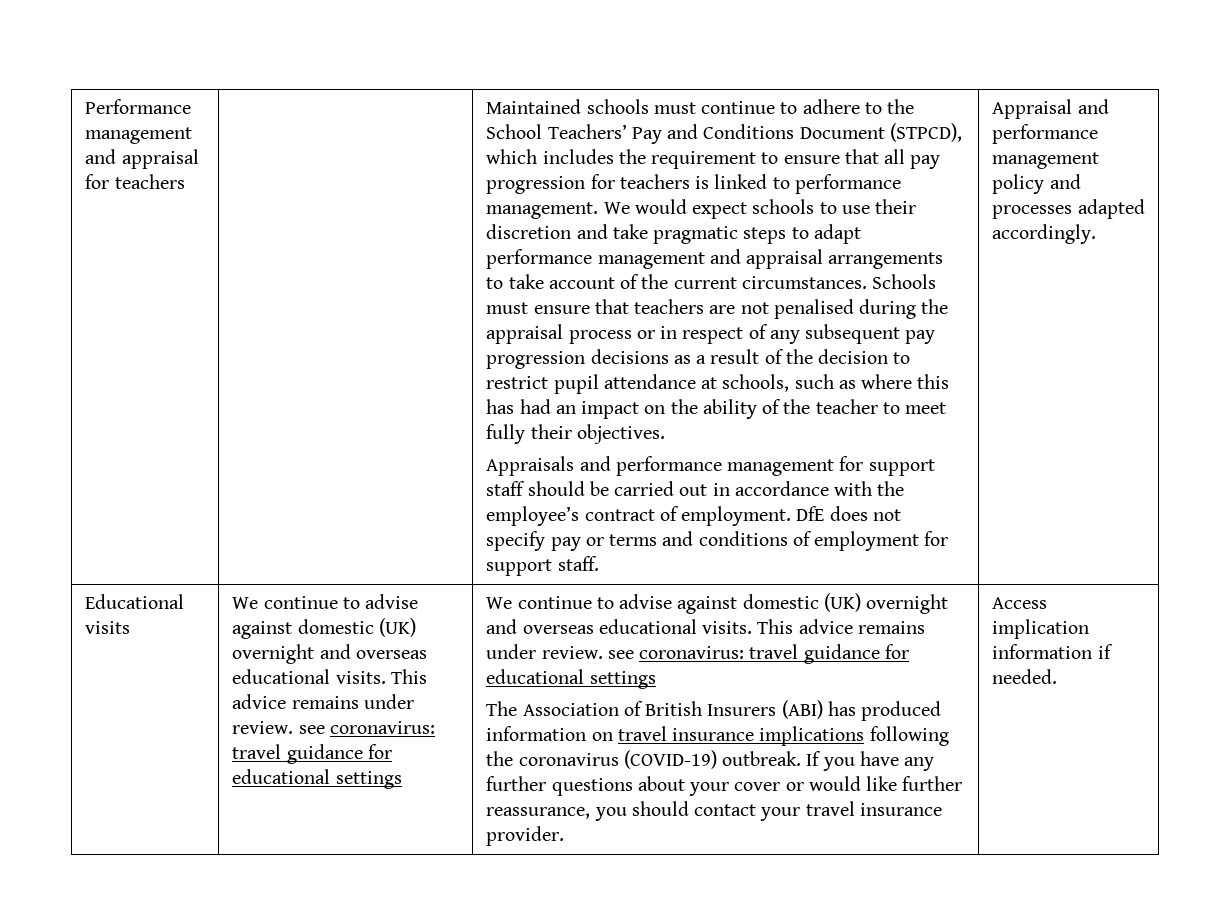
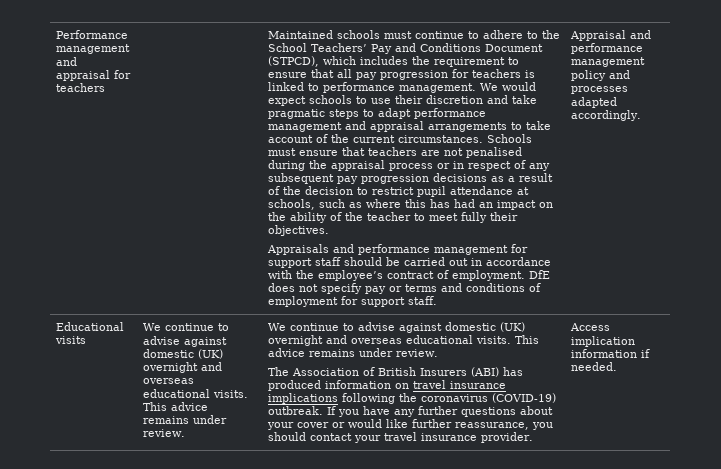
[298,721,435,734] [232,744,392,764] [232,769,402,789] see coronavirus: travel guidance for educational settings -> (185, 433) none
[607,644,909,664] [486,669,656,689] see coronavirus: travel guidance for educational settings -> (438, 353) none

